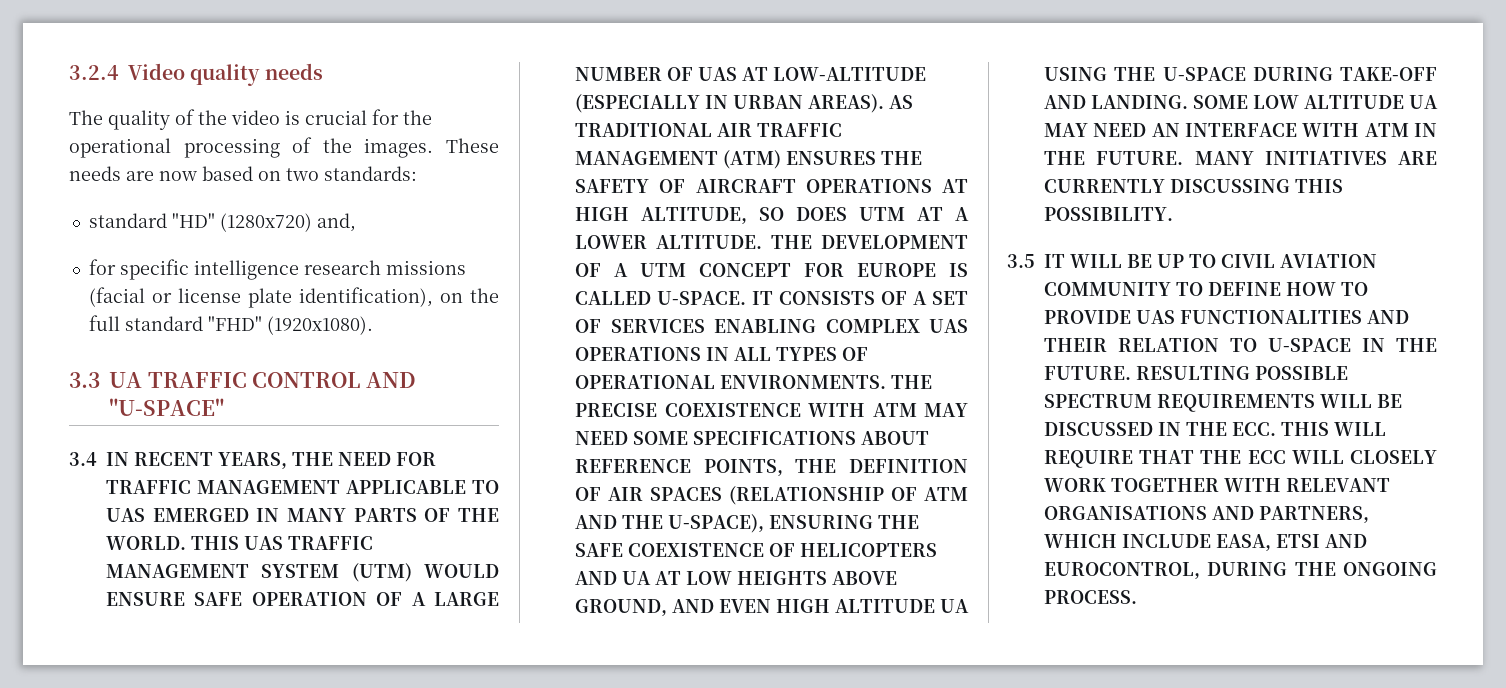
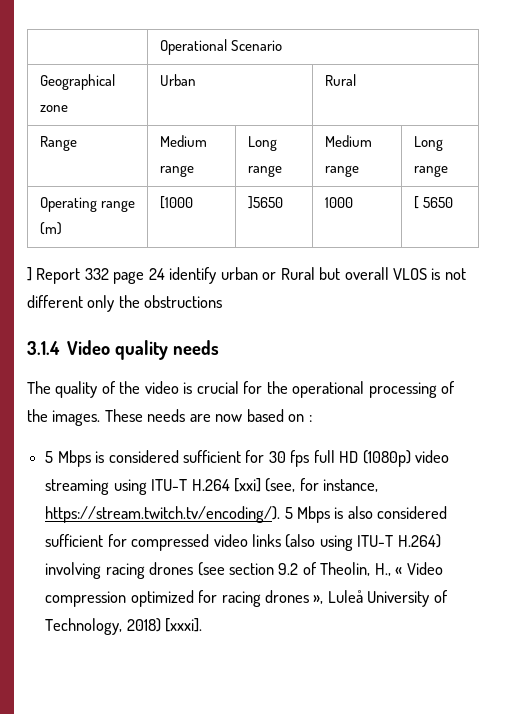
[69,65,119,80] 3.2.4 -> [159,39,282,55] [39,74,115,90] [39,105,68,112] [159,74,196,86] [324,74,356,86] [39,136,77,151] [159,135,207,147] [159,165,194,177] [247,136,277,151] [247,165,282,177] [324,135,372,147] [324,165,359,177] [413,136,443,151] [413,165,448,177] [39,197,135,212] [39,222,62,235] [159,196,193,209] [247,196,283,209] [324,197,353,208] [413,196,453,209] [27,267,466,284] [27,295,223,312] [27,341,60,355] | Operational Scenario // Geographical zone | Urban | Rural // Range | Medium range | Long range | Medium range | Long range // Operating range (m) | [1000 | ]5650 | 1000 | [ 5650 // ] Report 332 page 24 identify urban or Rural but overall VLOS is not different only the obstructions // 3.1.4
[286,166,417,181] [88,213,356,232] [88,259,466,280] [88,287,499,308] [88,315,373,335] [69,372,417,388] [109,398,224,416] [69,452,436,469] [106,480,499,494] [106,508,500,522] [106,536,373,550] [106,563,499,582] [106,592,499,606] [575,67,926,81] [575,94,913,113] [575,123,842,137] [575,150,922,169] [575,179,968,193] [575,207,969,224] [575,235,968,249] [575,263,968,277] [575,291,968,305] [575,319,968,333] [575,347,868,361] [575,375,932,389] [575,403,968,417] [575,431,929,445] [575,459,968,476] [575,486,968,505] [575,514,919,533] [575,543,937,557] [575,571,897,585] [575,599,969,616] [1044,67,1437,81] [1044,95,1438,109] [1044,123,1437,137] [1044,151,1437,165] [1044,179,1343,193] [1044,207,1173,221] [1007,254,1377,268] [1044,282,1368,296] [1044,310,1409,324] [1044,338,1437,352] [1044,366,1348,380] [1044,394,1402,412] [1044,422,1386,436] [1044,450,1437,468] [1044,478,1390,492] [1044,506,1369,523] [1044,534,1367,551] [1044,562,1437,579] [1044,590,1137,604] two standards: // standard "HD" (1280x720) and, // for specific intelligence research missions (facial or license plate identification), on the full standard "FHD" (1920x1080). // 3.3 UA TRAFFIC CONTROL AND "U-SPACE" // 3.4 IN RECENT YEARS, THE NEED FOR TRAFFIC MANAGEMENT APPLICABLE TO UAS EMERGED IN MANY PARTS OF THE WORLD. THIS UAS TRAFFIC MANAGEMENT SYSTEM (UTM) WOULD ENSURE SAFE OPERATION OF A LARGE NUMBER OF UAS AT LOW-ALTITUDE (ESPECIALLY IN URBAN AREAS). AS TRADITIONAL AIR TRAFFIC MANAGEMENT (ATM) ENSURES THE SAFETY OF AIRCRAFT OPERATIONS AT HIGH ALTITUDE, SO DOES UTM AT A LOWER ALTITUDE. THE DEVELOPMENT OF A UTM CONCEPT FOR EUROPE IS CALLED U-SPACE. IT CONSISTS OF A SET OF SERVICES ENABLING COMPLEX UAS OPERATIONS IN ALL TYPES OF OPERATIONAL ENVIRONMENTS. THE PRECISE COEXISTENCE WITH ATM MAY NEED SOME SPECIFICATIONS ABOUT REFERENCE POINTS, THE DEFINITION OF AIR SPACES (RELATIONSHIP OF ATM AND THE U-SPACE), ENSURING THE SAFE COEXISTENCE OF HELICOPTERS AND UA AT LOW HEIGHTS ABOVE GROUND, AND EVEN HIGH ALTITUDE UA USING THE U-SPACE DURING TAKE-OFF AND LANDING. SOME LOW ALTITUDE UA MAY NEED AN INTERFACE WITH ATM IN THE FUTURE. MANY INITIATIVES ARE CURRENTLY DISCUSSING THIS POSSIBILITY. // 3.5 IT WILL BE UP TO CIVIL AVIATION COMMUNITY TO DEFINE HOW TO PROVIDE UAS FUNCTIONALITIES AND THEIR RELATION TO U-SPACE IN THE FUTURE. RESULTING POSSIBLE SPECTRUM REQUIREMENTS WILL BE DISCUSSED IN THE ECC. THIS WILL REQUIRE THAT THE ECC WILL CLOSELY WORK TOGETHER WITH RELEVANT ORGANISATIONS AND PARTNERS, WHICH INCLUDE EASA, ETSI AND EUROCONTROL, DURING THE ONGOING PROCESS. -> [308,415,312,422] [45,450,450,467] [45,478,379,495] [45,506,448,523] [45,534,441,551] [45,562,443,579] [45,590,448,607] [45,618,203,635] : // 5 Mbps is considered sufficient for 30 fps full HD (1080p) video streaming using ITU-T H.264 [xxi] (see, for instance, https://stream.twitch.tv/encoding/). 5 Mbps is also considered sufficient for compressed video links (also using ITU-T H.264) involving racing drones (see section 9.2 of Theolin, H., « Video compression optimized for racing drones », Luleå University of Technology, 2018) [xxxi].

